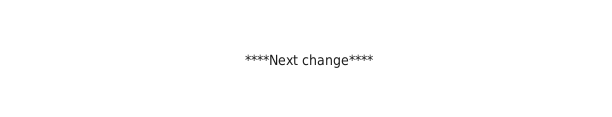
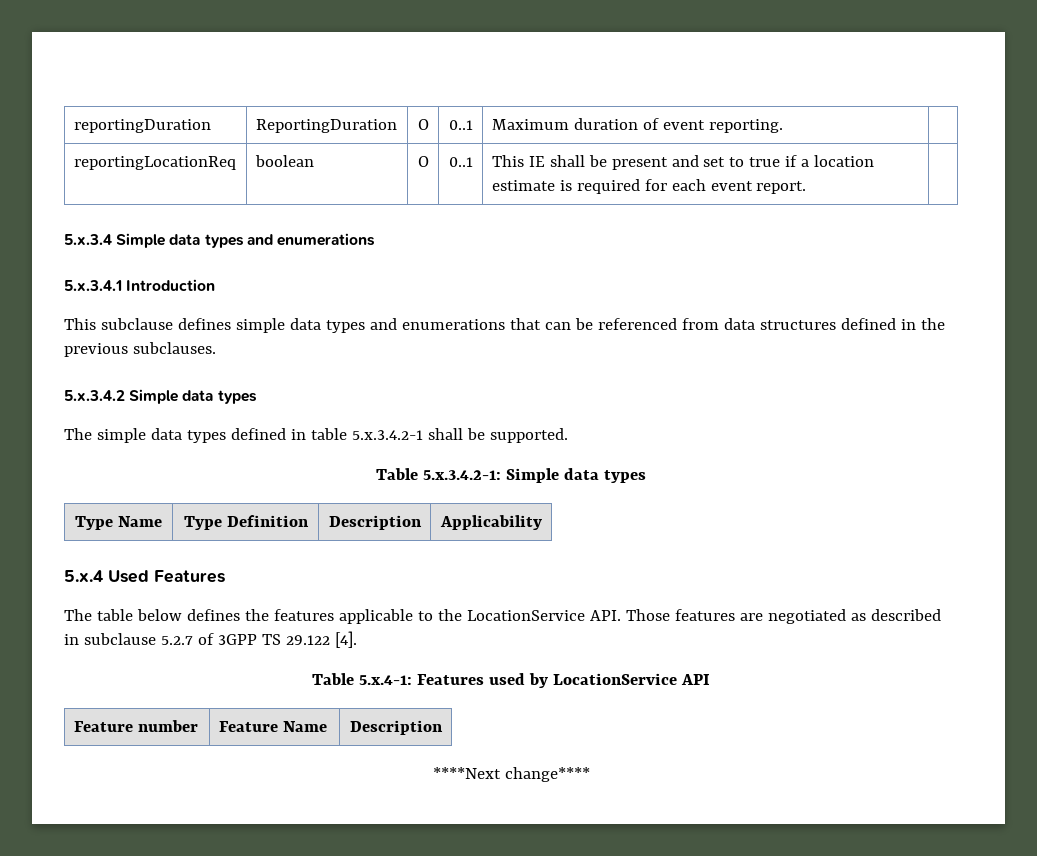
(245, 60) none -> [73,119,211,133] [255,119,397,133] [417,119,429,130] [448,120,473,130] [491,118,783,133] [73,156,236,170] [254,155,314,167] [417,156,429,167] [448,157,473,167] [491,155,875,170] [491,179,807,194] [64,233,375,248] [64,279,216,291] [64,318,945,333] [64,342,216,357] [64,389,257,404] [64,428,568,443] [376,468,646,483] [75,516,162,530] [183,515,309,530] [328,515,422,530] [439,515,542,530] [64,570,225,583] [64,609,941,624] [64,631,357,648] [312,673,710,688] [73,720,198,732] [218,721,327,732] [349,720,443,735] reportingDuration | ReportingDuration | O | 0..1 | Maximum duration of event reporting. | // reportingLocationReq | boolean | O | 0..1 | This IE shall be present and set to true if a location estimate is required for each event report. | // 5.x.3.4 Simple data types and enumerations // 5.x.3.4.1 Introduction // This subclause defines simple data types and enumerations that can be referenced from data structures defined in the previous subclauses. // 5.x.3.4.2 Simple data types // The simple data types defined in table 5.x.3.4.2-1 shall be supported. // Table 5.x.3.4.2-1: Simple data types // Type Name | Type Definition | Description | Applicability // 5.x.4 Used Features // The table below defines the features applicable to the LocationService API. Those features are negotiated as described in subclause 5.2.7 of 3GPP TS 29.122 [4]. // Table 5.x.4-1: Features used by LocationService API // Feature number | Feature Name | Description //

